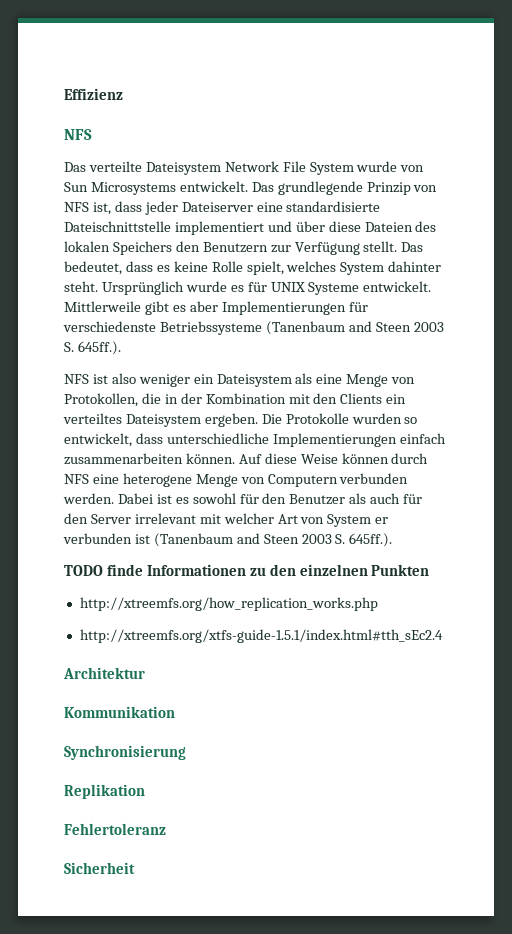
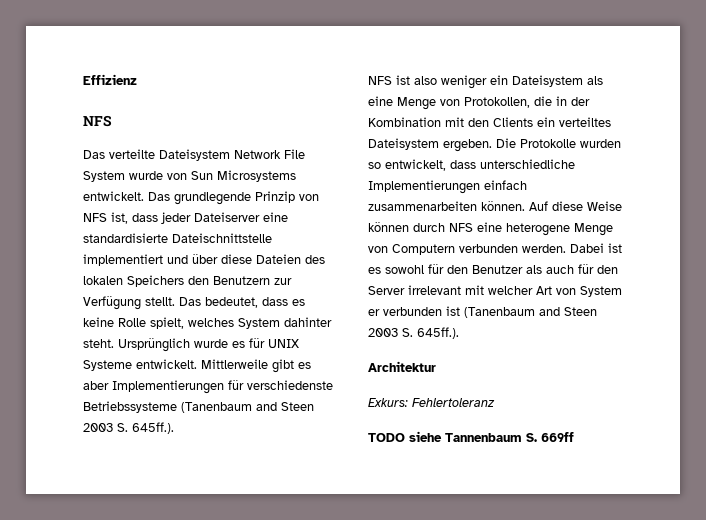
[64,564,430,576] [79,597,378,611] [79,629,443,643] [63,667,145,679] [64,706,175,718] [64,745,186,760] [64,784,145,799] [64,823,166,835] [64,862,135,874] TODO finde Informationen zu den einzelnen Punkten // http://xtreemfs.org/how_replication_works.php // http://xtreemfs.org/xtfs-guide-1.5.1/index.html#tth_sEc2.4 // Architektur // Kommunikation // Synchronisierung // Replikation // Fehlertoleranz // Sicherheit -> [368,361,436,372] [368,398,495,407] [368,431,574,442] Architektur // Exkurs: Fehlertoleranz // TODO siehe Tannenbaum S. 669ff

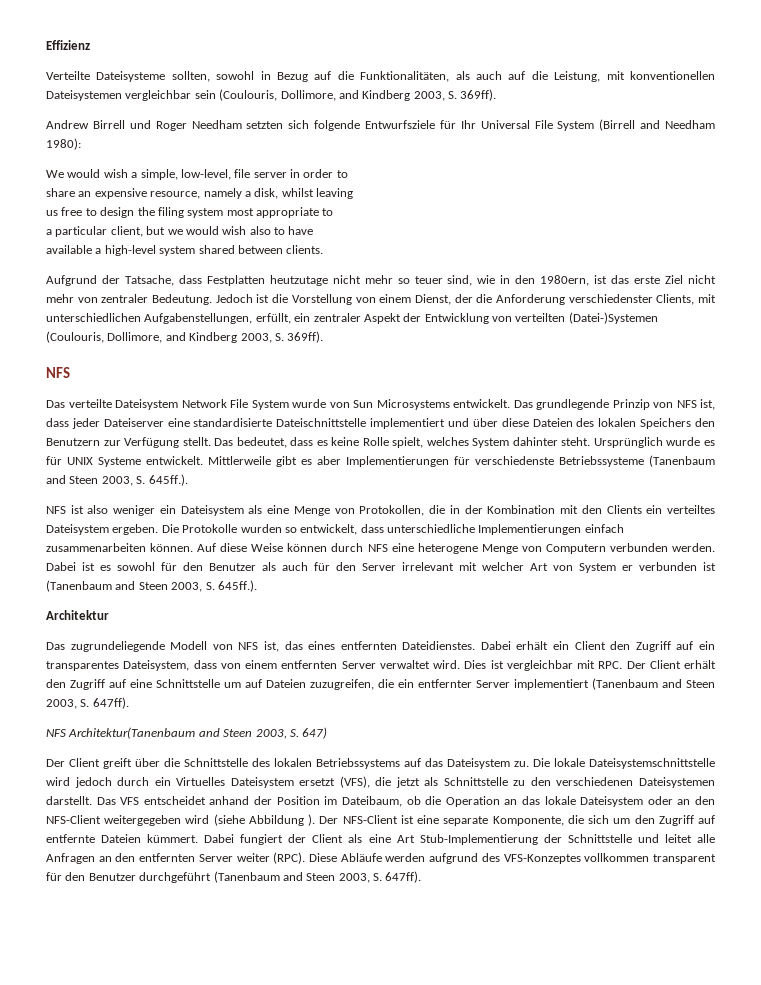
(137, 79) none -> [46,71,715,82] [46,89,497,101] [46,119,715,131] [46,138,81,150] [46,169,348,180] [46,188,353,199] [46,207,334,218] [46,226,314,237] [46,245,324,256] [46,275,717,286] [46,294,716,305] [46,312,658,324] [46,331,324,343] // Verteilte Dateisysteme sollten, sowohl in Bezug auf die Funktionalitäten, als auch auf die Leistung, mit konventionellen Dateisystemen vergleichbar sein (Coulouris, Dollimore, and Kindberg 2003, S. 369ff). // Andrew Birrell und Roger Needham setzten sich folgende Entwurfsziele für Ihr Universal File System (Birrell and Needham 1980): // We would wish a simple, low-level, file server in order to // share an expensive resource, namely a disk, whilst leaving // us free to design the filing system most appropriate to // a particular client, but we would wish also to have // available a high-level system shared between clients. // Aufgrund der Tatsache, dass Festplatten heutzutage nicht mehr so teuer sind, wie in den 1980ern, ist das erste Ziel nicht mehr von zentraler Bedeutung. Jedoch ist die Vorstellung von einem Dienst, der die Anforderung verschiedenster Clients, mit unterschiedlichen Aufgabenstellungen, erfüllt, ein zentraler Aspekt der Entwicklung von verteilten (Datei-)Systemen (Coulouris, Dollimore, and Kindberg 2003, S. 369ff).
[83,423,113,432] 2003 -> [101,476,133,486] 2003,
[368,328,398,337] 2003 -> [171,582,203,592] 2003,
[368,398,495,407] [368,431,574,442] Exkurs: Fehlertoleranz // TODO siehe Tannenbaum S. 669ff -> [46,641,716,652] [46,660,716,671] [46,678,715,690] [46,697,129,709] [46,727,328,739] [46,758,715,769] [46,776,716,788] [46,796,715,807] [46,814,716,826] [46,834,716,845] [46,852,716,864] [46,871,422,883] Das zugrundeliegende Modell von NFS ist, das eines entfernten Dateidienstes. Dabei erhält ein Client den Zugriff auf ein transparentes Dateisystem, dass von einem entfernten Server verwaltet wird. Dies ist vergleichbar mit RPC. Der Client erhält den Zugriff auf eine Schnittstelle um auf Dateien zuzugreifen, die ein entfernter Server implementiert (Tanenbaum and Steen 2003, S. 647ff). // NFS Architektur(Tanenbaum and Steen 2003, S. 647) // Der Client greift über die Schnittstelle des lokalen Betriebssystems auf das Dateisystem zu. Die lokale Dateisystemschnittstelle wird jedoch durch ein Virtuelles Dateisystem ersetzt (VFS), die jetzt als Schnittstelle zu den verschiedenen Dateisystemen darstellt. Das VFS entscheidet anhand der Position im Dateibaum, ob die Operation an das lokale Dateisystem oder an den NFS-Client weitergegeben wird (siehe Abbildung ). Der NFS-Client ist eine separate Komponente, die sich um den Zugriff auf entfernte Dateien kümmert. Dabei fungiert der Client als eine Art Stub-Implementierung der Schnittstelle und leitet alle Anfragen an den entfernten Server weiter (RPC). Diese Abläufe werden aufgrund des VFS-Konzeptes vollkommen transparent für den Benutzer durchgeführt (Tanenbaum and Steen 2003, S. 647ff).

